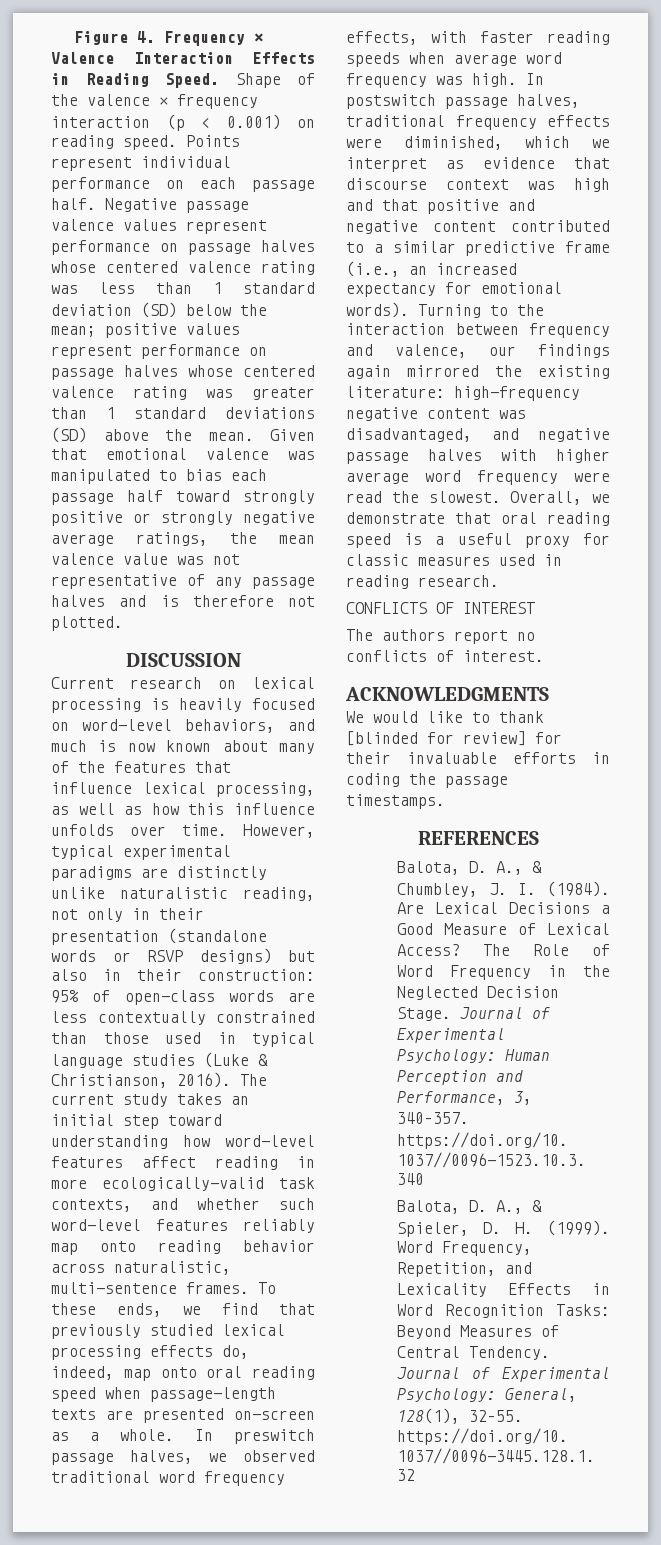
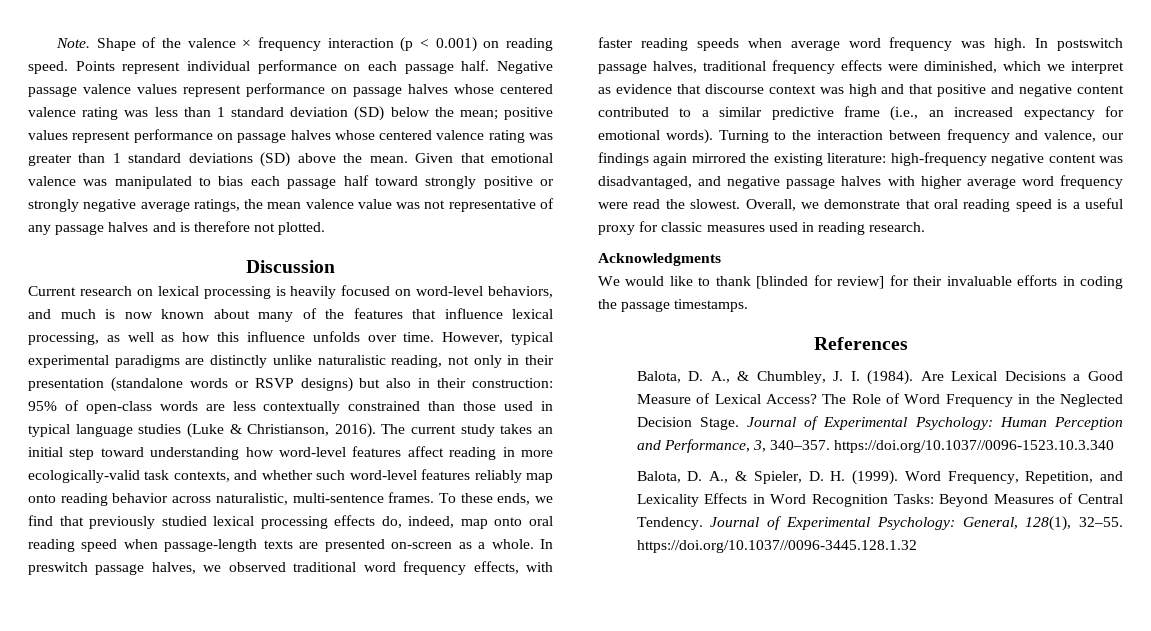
[73,31,263,46] [51,52,315,64] [51,73,219,88] Figure 4. Frequency × Valence Interaction Effects in Reading Speed. -> [55,38,90,48] Note.
[125,653,241,667] DISCUSSION -> [246,260,335,273] Discussion
[346,602,535,614] [346,629,535,644] [346,650,544,662] [345,687,549,701] CONFLICTS OF INTEREST // The authors report no conflicts of interest. // ACKNOWLEDGMENTS -> [598,253,721,266] Acknowledgments
[417,831,539,845] REFERENCES -> [813,337,908,350] References

